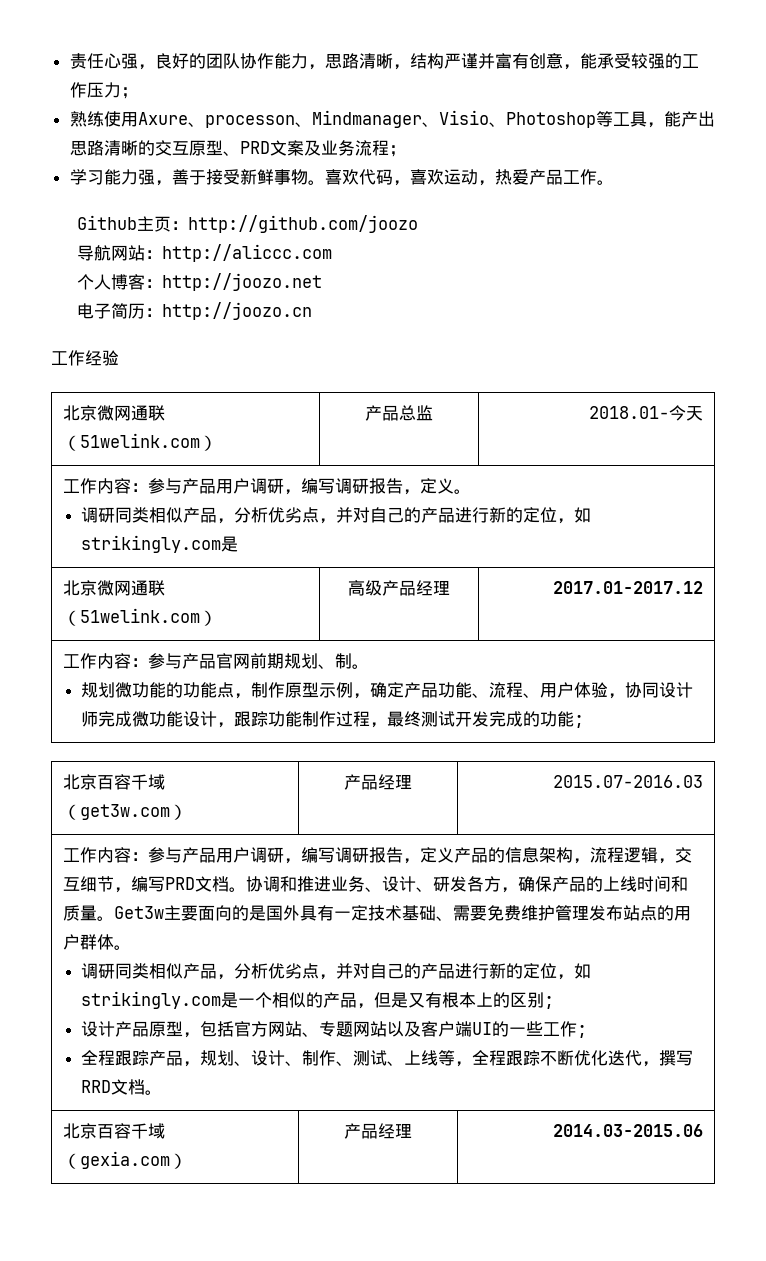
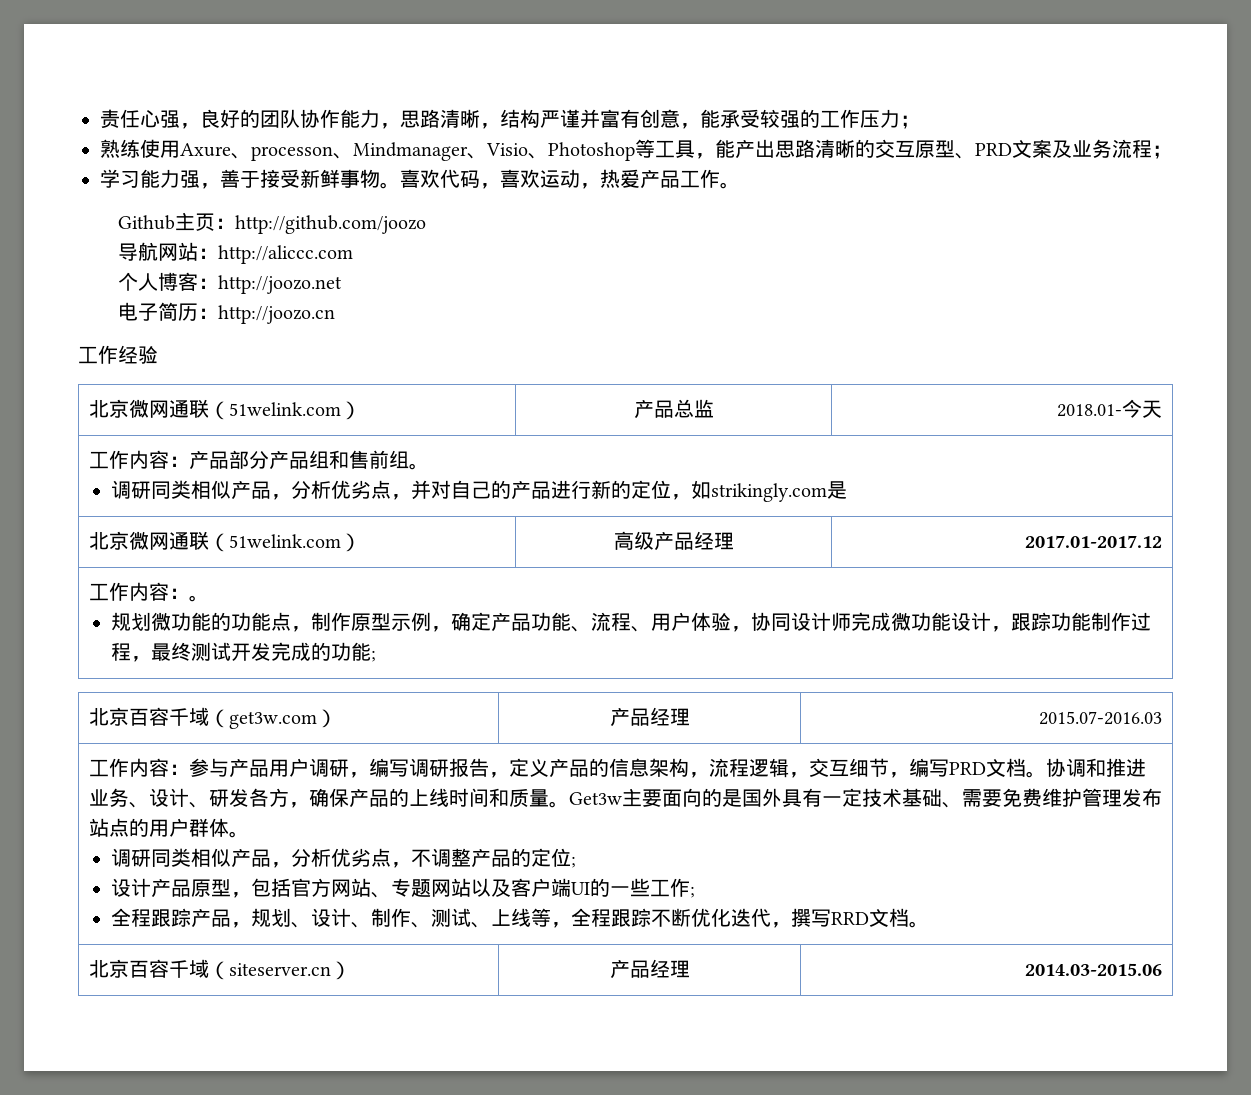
[147,478,454,495] 参与产品用户调研，编写调研报告，定义 -> [188,450,409,469] 产品部分产品组和售前组
[147,653,352,669] 参与产品官网前期规划、制 -> (189, 593) none
[336,963,592,980] [81,991,545,1009] 并对自己的产品进行新的定位，如strikingly.com是一个相似的产品，但是又有根本上的区别 -> [410,848,571,867] 不调整产品的定位
[79,1151,170,1169] gexia.com -> [228,963,331,976] siteserver.cn

